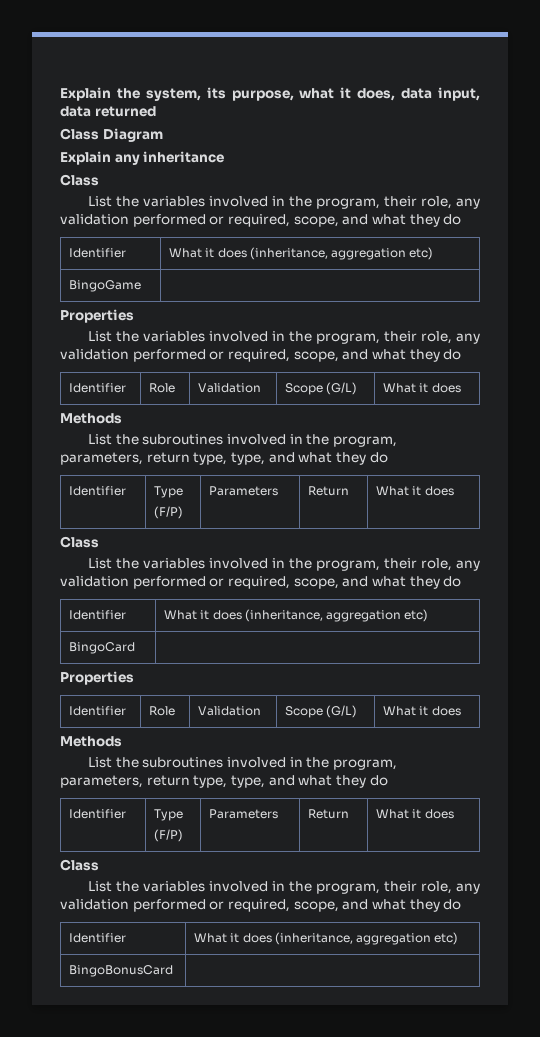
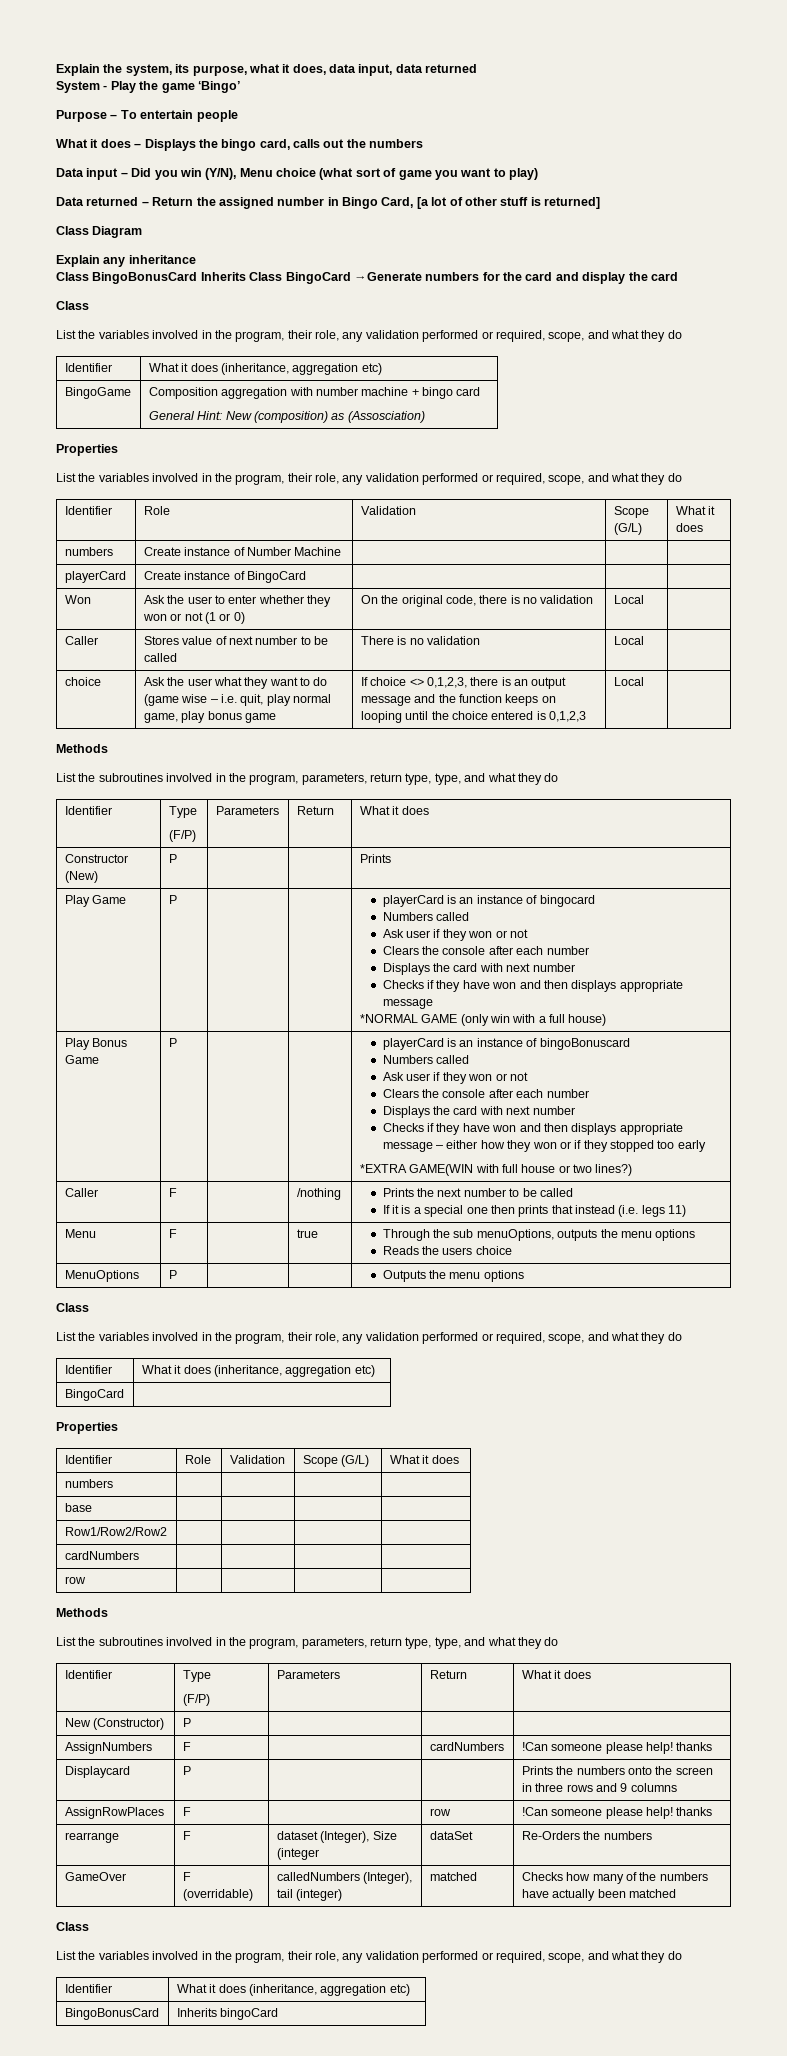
(156, 111) none -> [56,81,240,93] [56,110,238,122] [56,139,424,151] [56,168,538,180] [56,197,600,209] // System - Play the game ‘Bingo’ // Purpose – To entertain people // What it does – Displays the bingo card, calls out the numbers // Data input – Did you win (Y/N), Menu choice (what sort of game you want to play) // Data returned – Return the assigned number in Bingo Card, [a lot of other stuff is returned]
(225, 157) none -> [56,272,678,284] // Class BingoBonusCard Inherits Class BingoCard →Generate numbers for the card and display the card
(142, 286) none -> [148,387,481,399] [148,411,425,423] Composition aggregation with number machine + bingo card // General Hint: New (composition) as (Assosciation)
(461, 388) none -> [64,547,113,556] [143,547,342,556] [64,571,126,583] [143,571,306,583] [64,595,91,604] [143,595,332,607] [142,612,245,624] [360,595,594,607] [613,595,644,604] [64,636,98,645] [143,636,329,645] [143,653,177,662] [360,636,480,645] [613,636,644,645] [64,677,101,686] [143,677,328,689] [143,694,332,706] [143,711,276,723] [360,677,567,689] [360,694,556,706] [360,711,587,723] [613,677,644,686] // numbers | Create instance of Number Machine | | | // playerCard | Create instance of BingoCard | | | // Won | Ask the user to enter whether they won or not (1 or 0) | On the original code, there is no validation | Local | // Caller | Stores value of next number to be called | There is no validation | Local | // choice | Ask the user what they want to do (game wise – i.e. quit, play normal game, play bonus game | If choice <> 0,1,2,3, there is an output message and the function keeps on looping until the choice entered is 0,1,2,3 | Local |
(454, 491) none -> [64,854,128,863] [64,871,98,883] [168,854,177,863] [359,854,391,863] [64,895,127,907] [168,895,177,904] [382,895,595,907] [382,912,470,921] [382,929,528,941] [382,946,589,955] [382,963,575,975] [382,980,683,992] [382,999,433,1009] [359,1014,607,1026] [64,1038,128,1050] [64,1055,99,1064] [168,1038,177,1047] [382,1038,630,1050] [382,1055,470,1064] [382,1072,528,1084] [382,1089,589,1098] [382,1106,575,1118] [382,1123,683,1135] [382,1140,706,1152] [359,1164,633,1176] [64,1188,98,1197] [168,1188,177,1197] [296,1188,341,1200] [382,1188,573,1197] [382,1205,687,1217] [64,1229,96,1238] [168,1229,177,1238] [296,1229,318,1238] [382,1229,696,1241] [382,1246,512,1255] [64,1270,139,1282] [168,1270,177,1279] [382,1270,524,1282] // Constructor (New) | P | | | Prints // Play Game | P | | | playerCard is an instance of bingocard // Numbers called // Ask user if they won or not // Clears the console after each number // Displays the card with next number // Checks if they have won and then displays appropriate message // *NORMAL GAME (only win with a full house) // Play Bonus Game | P | | | playerCard is an instance of bingoBonuscard // Numbers called // Ask user if they won or not // Clears the console after each number // Displays the card with next number // Checks if they have won and then displays appropriate message – either how they won or if they stopped too early // *EXTRA GAME(WIN with full house or two lines?) // Caller | F | | /nothing | Prints the next number to be called // If it is a special one then prints that instead (i.e. legs 11) // Menu | F | | true | Through the sub menuOptions, outputs the menu options // Reads the users choice // MenuOptions | P | | | Outputs the menu options
(461, 711) none -> [64,1479,113,1488] [64,1503,92,1512] [64,1527,167,1536] [64,1551,139,1560] [64,1576,86,1584] // numbers | | | | // base | | | | // Row1/Row2/Row2 | | | | // cardNumbers | | | | // row | | | |
(454, 814) none -> [64,1718,165,1730] [182,1718,191,1727] [64,1742,152,1754] [182,1742,191,1751] [429,1742,504,1751] [521,1742,713,1754] [64,1766,130,1778] [182,1766,191,1775] [521,1766,713,1775] [521,1783,677,1792] [64,1807,164,1819] [182,1807,191,1816] [429,1808,451,1816] [521,1807,713,1819] [64,1832,119,1843] [182,1831,191,1840] [276,1831,397,1843] [276,1848,319,1860] [429,1831,473,1840] [521,1831,652,1840] [64,1872,126,1881] [182,1872,191,1881] [182,1889,253,1901] [276,1872,413,1884] [276,1889,343,1901] [429,1872,477,1881] [521,1872,708,1884] [521,1889,676,1901] // New (Constructor) | P | | | // AssignNumbers | F | | cardNumbers | !Can someone please help! thanks // Displaycard | P | | | Prints the numbers onto the screen in three rows and 9 columns // AssignRowPlaces | F | | row | !Can someone please help! thanks // rearrange | F | dataset (Integer), Size (integer | dataSet | Re-Orders the numbers // GameOver | F (overridable) | calledNumbers (Integer), tail (integer) | matched | Checks how many of the numbers have actually been matched
(174, 971) none -> [176,2008,279,2020] Inherits bingoCard

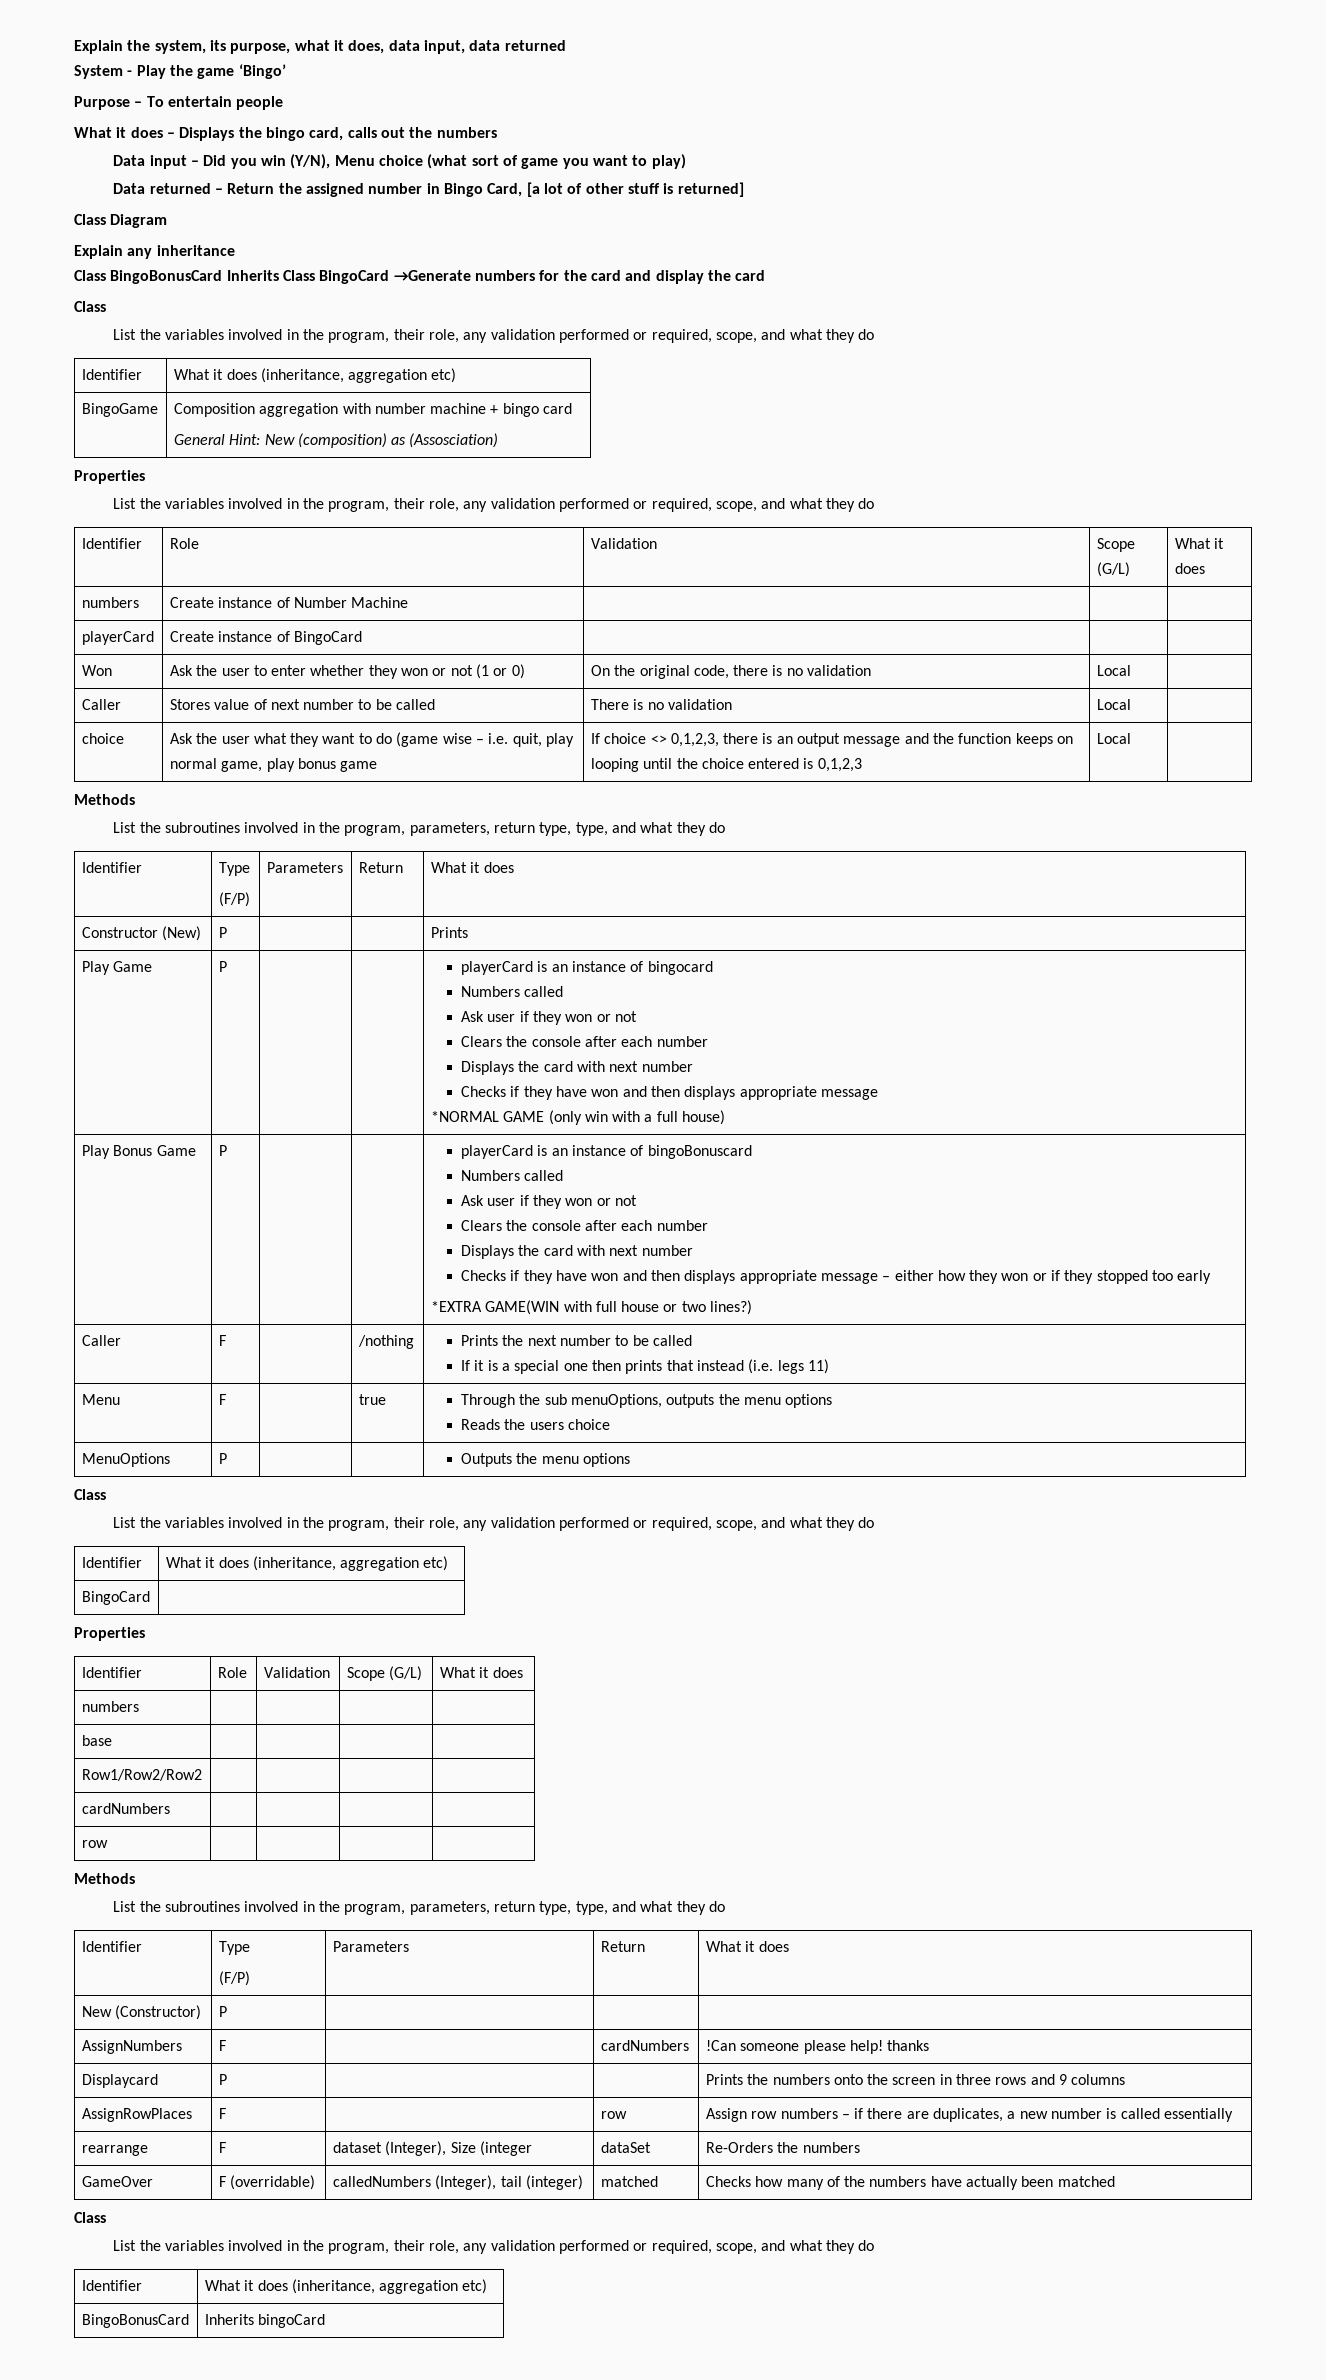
[521,1807,713,1819] !Can someone please help! thanks -> [705,2108,1234,2122] Assign row numbers – if there are duplicates, a new number is called essentially

